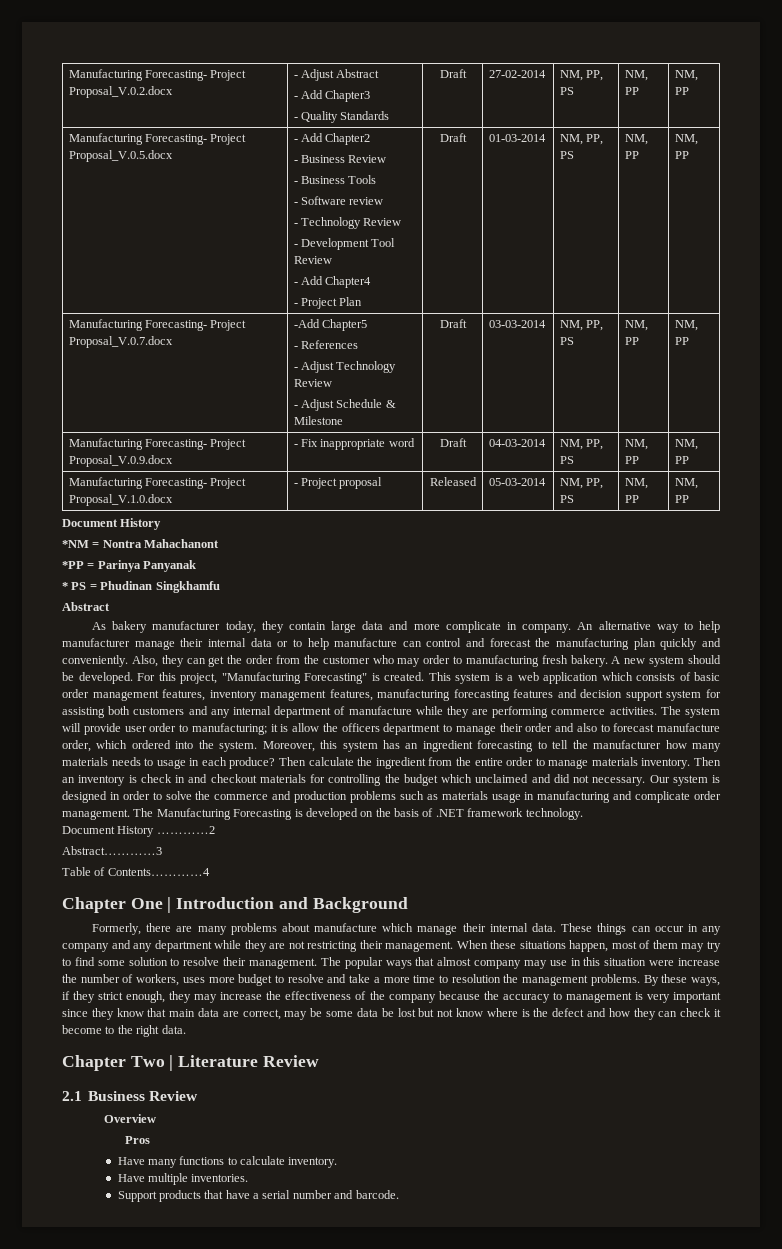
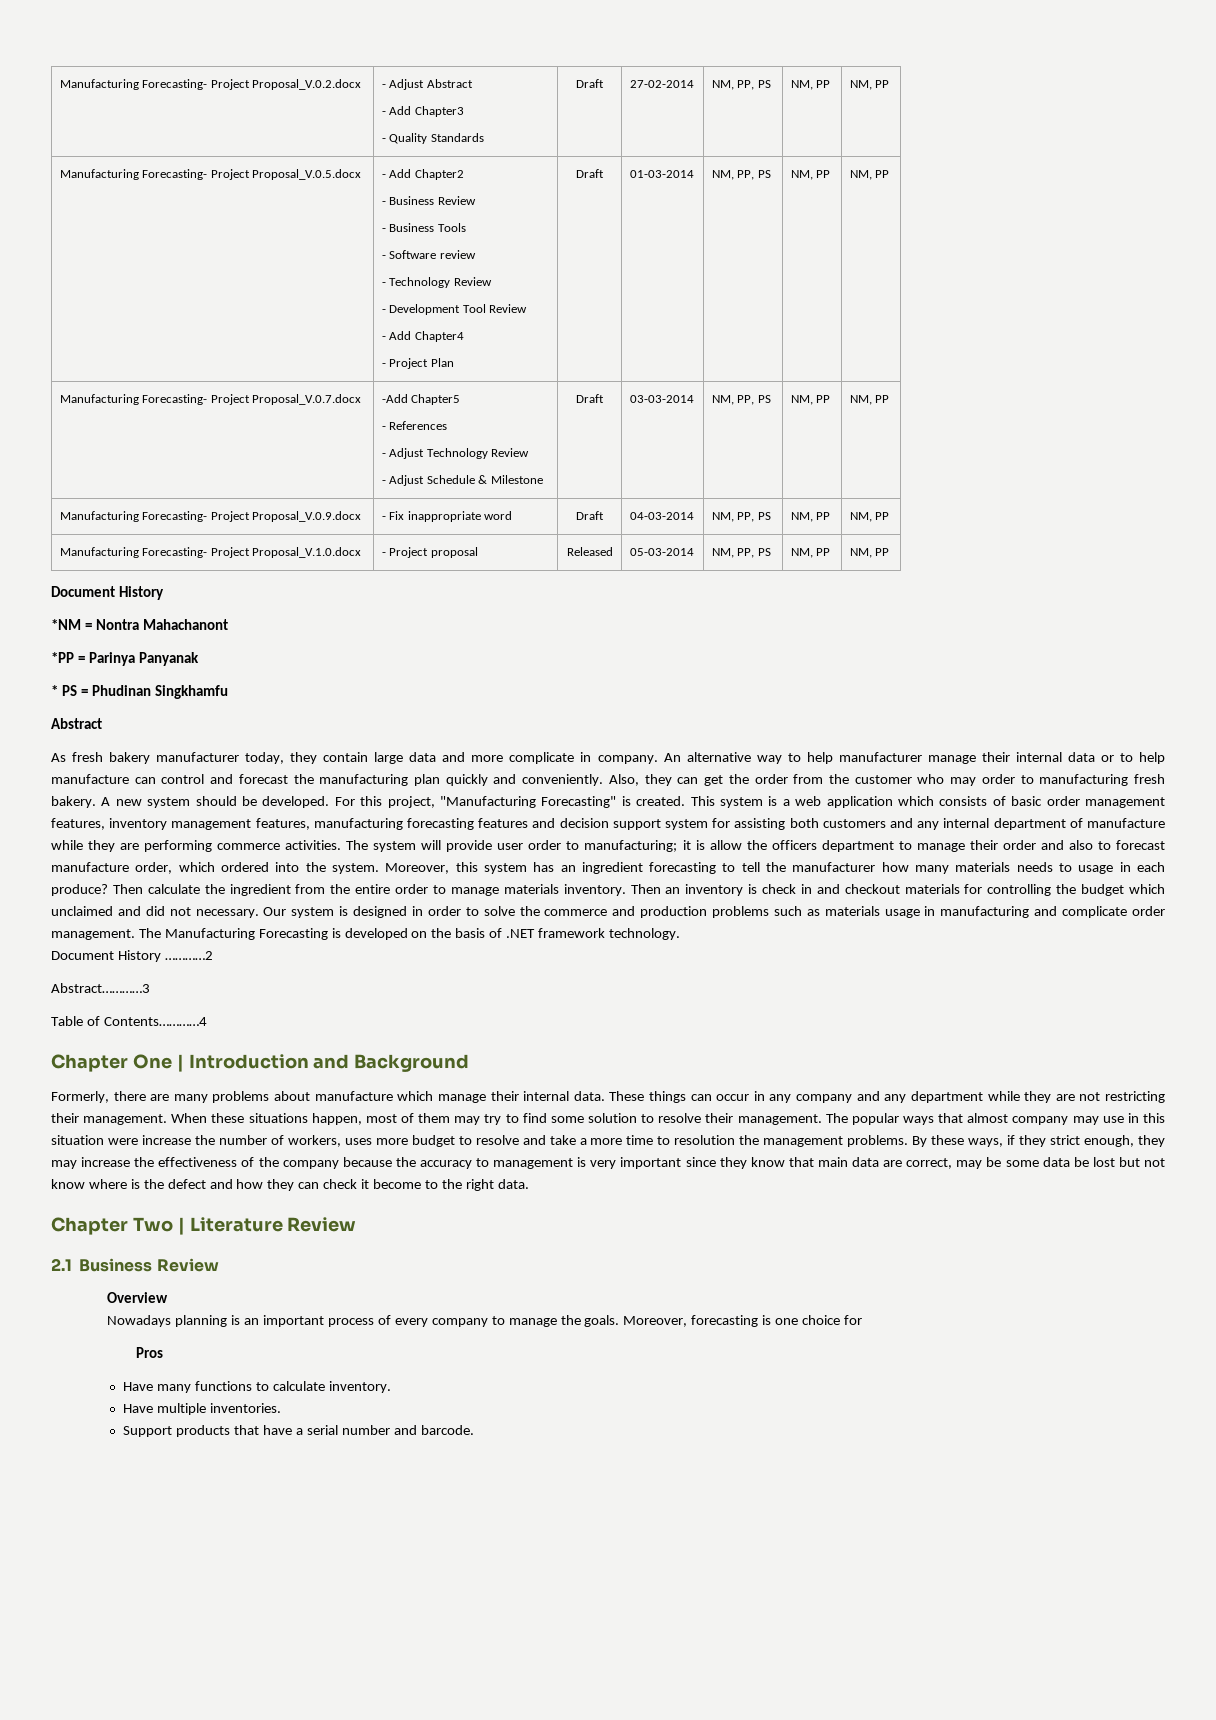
(107, 626) none -> [72,752,104,762] fresh
(156, 1118) none -> [107,1315,862,1327] // Nowadays planning is an important process of every company to manage the goals. Moreover, forecasting is one choice for

